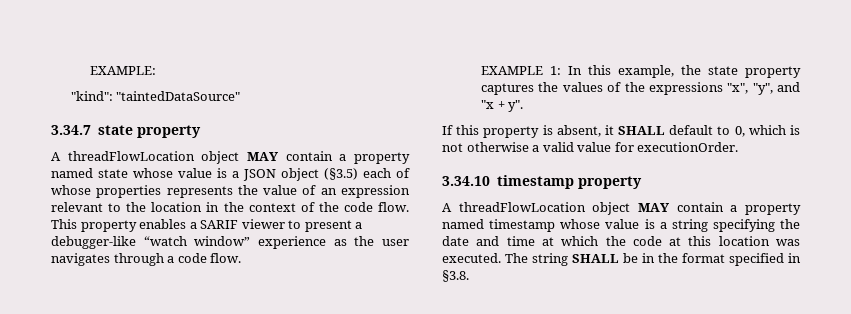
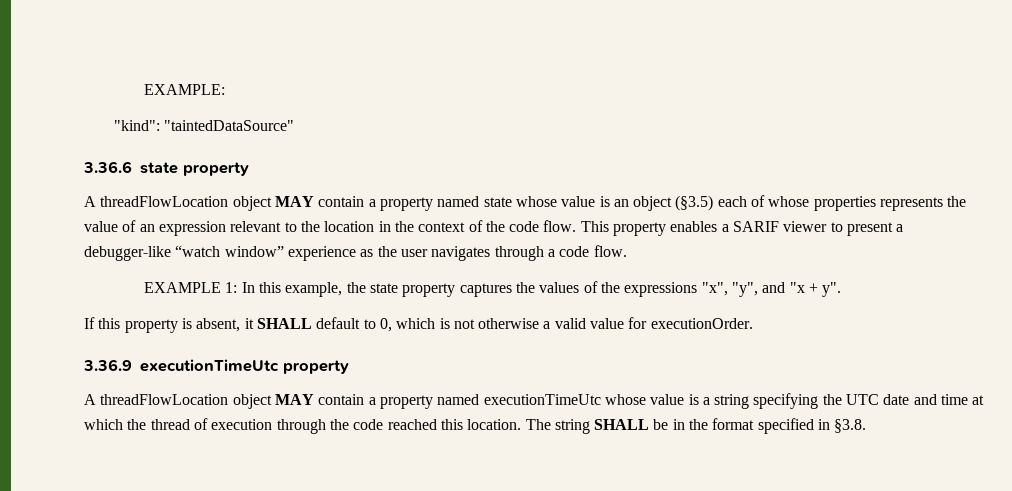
[51,125,91,135] 3.34.7 -> [83,161,132,173] 3.36.6
[232,169,276,181] a JSON -> [613,199,629,207] an
[442,175,642,189] [442,202,801,215] [442,219,556,232] 3.34.10 timestamp property // A threadFlowLocation object MAY contain a property named timestamp -> [83,359,349,374] [84,394,601,409] 3.36.9 executionTimeUtc property // A threadFlowLocation object MAY contain a property named executionTimeUtc
(800, 224) none -> [846,394,880,405] UTC
[632,236,800,246] [442,253,501,263] code at this location was executed. -> [150,418,522,434] thread of execution through the code reached this location.

